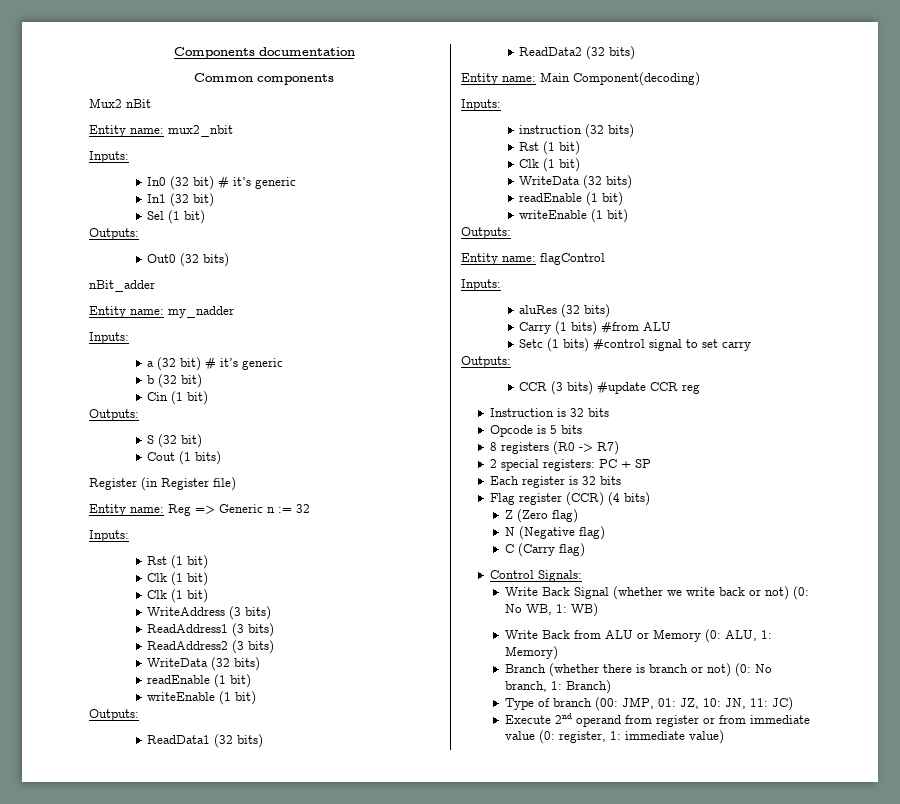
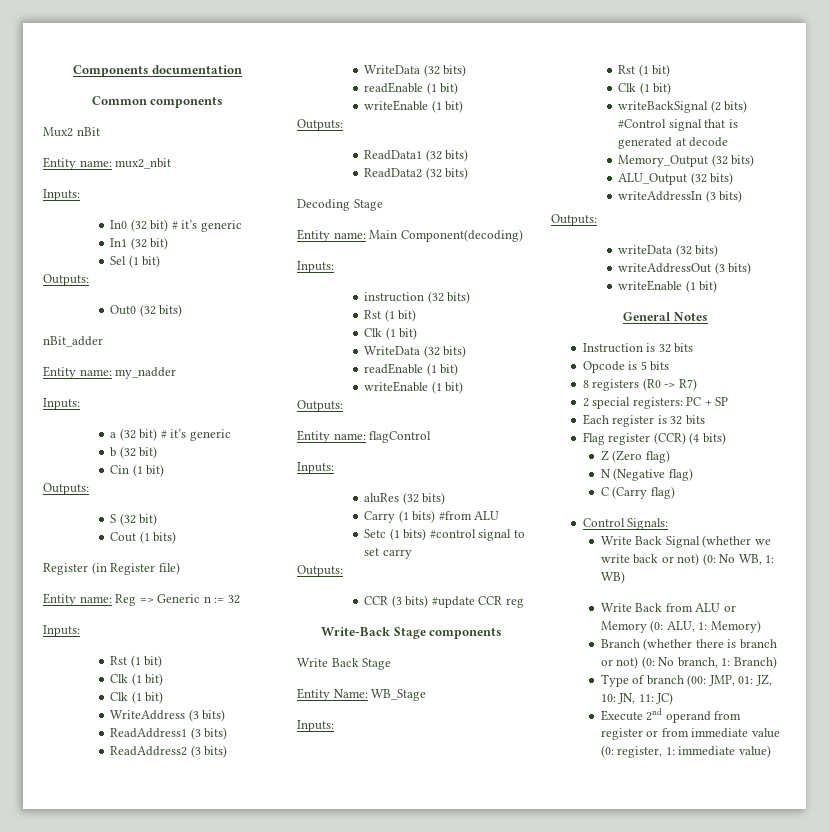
(636, 53) none -> [297,199,383,211] // Decoding Stage
(701, 389) none -> [320,627,503,639] [297,658,392,670] [297,688,427,701] [297,720,334,732] [618,64,671,77] [618,82,672,95] [618,100,748,113] [618,119,738,131] [618,137,729,149] [618,154,755,167] [618,172,734,185] [618,190,743,203] [551,214,597,226] [618,244,719,257] [618,262,752,275] [618,280,718,293] [623,312,708,321] // Write-Back Stage components // Write Back Stage // Entity Name: WB_Stage // Inputs: // Rst (1 bit) // Clk (1 bit) // writeBackSignal (2 bits) #Control signal that is generated at decode // Memory_Output (32 bits) // ALU_Output (32 bits) // writeAddressIn (3 bits) // Outputs: // writeData (32 bits) // writeAddressOut (3 bits) // writeEnable (1 bit) // General Notes

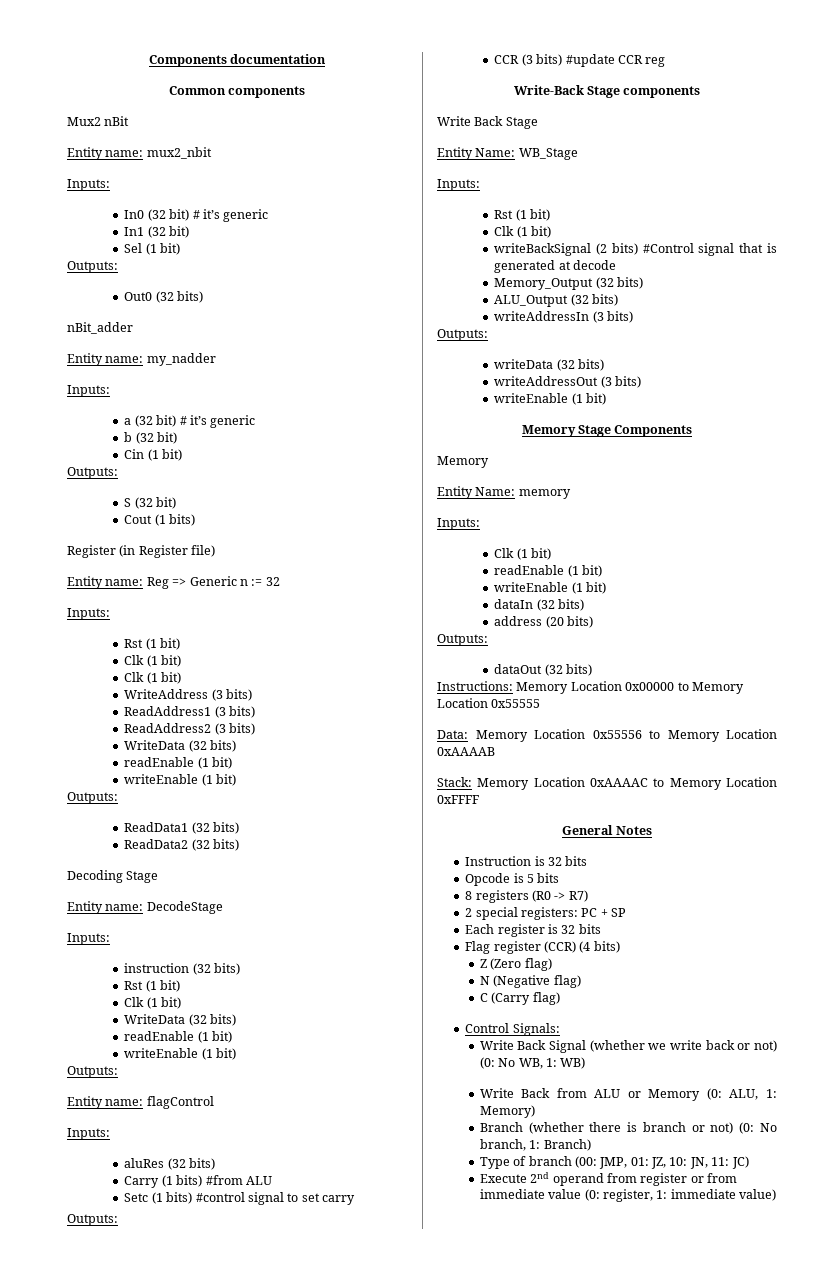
[369,229,523,242] Main Component(decoding) -> [146,901,223,914] DecodeStage
(718, 286) none -> [521,425,693,437] [437,456,489,468] [437,486,571,499] [437,518,480,530] [494,548,552,560] [494,565,603,577] [494,582,607,594] [494,599,585,611] [494,616,594,628] [437,634,488,646] [494,664,593,676] [437,681,744,694] [437,698,541,708] [437,729,777,742] [437,747,495,756] [437,777,777,790] [437,795,479,804] // Memory Stage Components // Memory // Entity Name: memory // Inputs: // Clk (1 bit) // readEnable (1 bit) // writeEnable (1 bit) // dataIn (32 bits) // address (20 bits) // Outputs: // dataOut (32 bits) // Instructions: Memory Location 0x00000 to Memory Location 0x55555 // Data: Memory Location 0x55556 to Memory Location 0xAAAAB // Stack: Memory Location 0xAAAAC to Memory Location 0xFFFF

